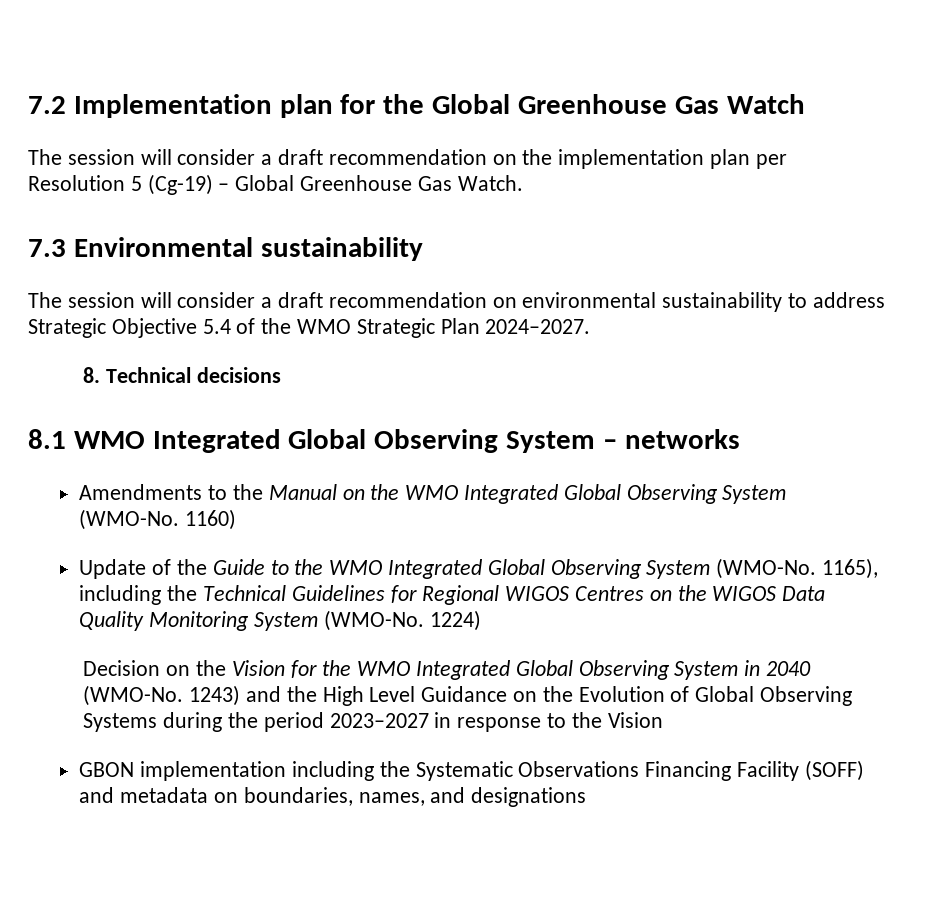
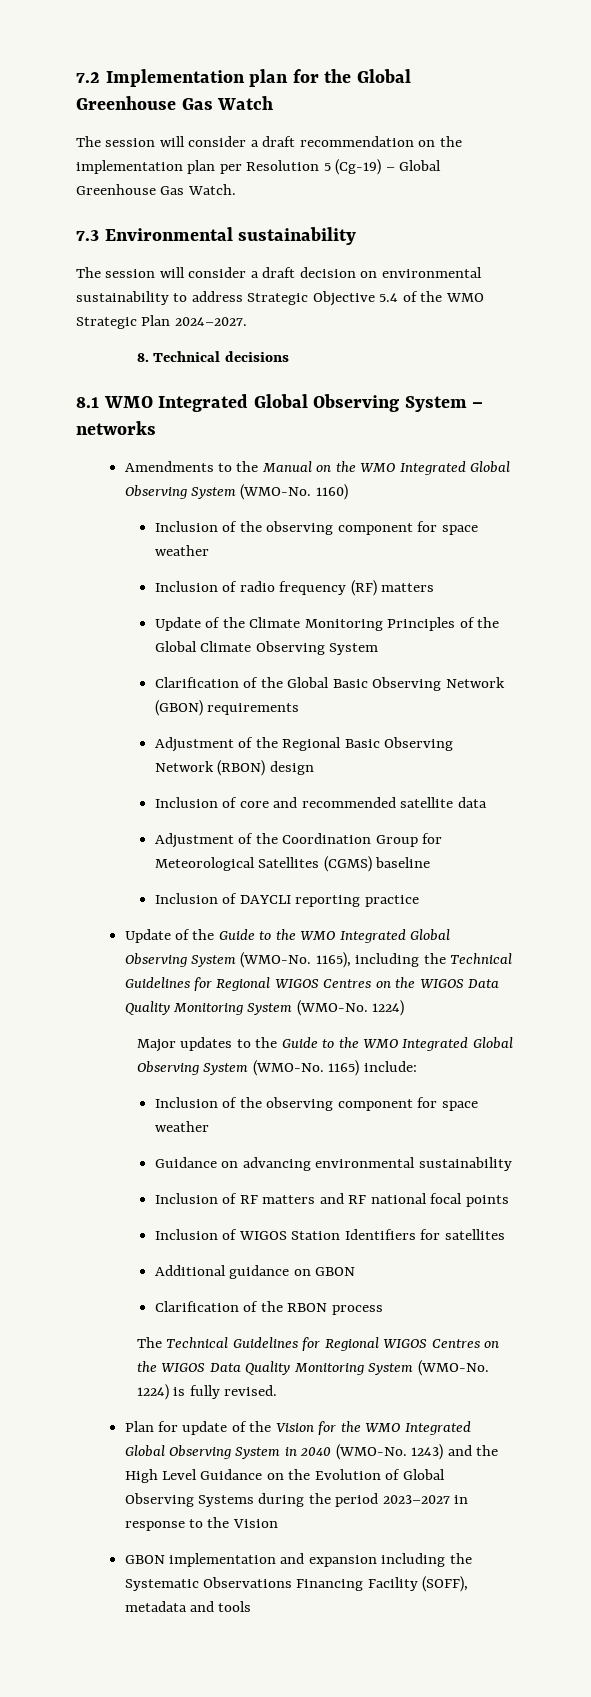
[328,292,487,308] recommendation -> [299,267,356,278] decision
(237, 519) none -> [154,521,478,535] [154,545,209,556] [154,580,435,596] [154,617,500,631] [154,641,379,655] [154,677,505,691] [154,700,300,716] [154,737,454,752] [154,760,314,776] [154,797,487,808] [154,833,443,848] [154,856,431,872] [154,893,419,907] // Inclusion of the observing component for space weather // Inclusion of radio frequency (RF) matters // Update of the Climate Monitoring Principles of the Global Climate Observing System // Clarification of the Global Basic Observing Network (GBON) requirements // Adjustment of the Regional Basic Observing Network (RBON) design // Inclusion of core and recommended satellite data // Adjustment of the Coordination Group for Meteorological Satellites (CGMS) baseline // Inclusion of DAYCLI reporting practice
[83,660,191,676] Decision on -> [136,1037,513,1052] [136,1060,417,1076] [154,1097,478,1111] [154,1121,209,1132] [154,1157,512,1171] [154,1193,509,1207] [154,1229,505,1240] [154,1265,356,1279] [154,1301,383,1315] [136,1337,500,1351] [136,1360,489,1376] [136,1384,278,1400] [124,1421,247,1435] Major updates to the Guide to the WMO Integrated Global Observing System (WMO-No. 1165) include: // Inclusion of the observing component for space weather // Guidance on advancing environmental sustainability // Inclusion of RF matters and RF national focal points // Inclusion of WIGOS Station Identifiers for satellites // Additional guidance on GBON // Clarification of the RBON process // The Technical Guidelines for Regional WIGOS Centres on the WIGOS Data Quality Monitoring System (WMO-No. 1224) is fully revised. // Plan for update of
(287, 771) none -> [280,1553,377,1567] and expansion
[804,760,864,781] [79,787,587,807] (SOFF) and metadata on boundaries, names, and designations -> [422,1576,469,1592] [124,1601,252,1612] (SOFF), metadata and tools

